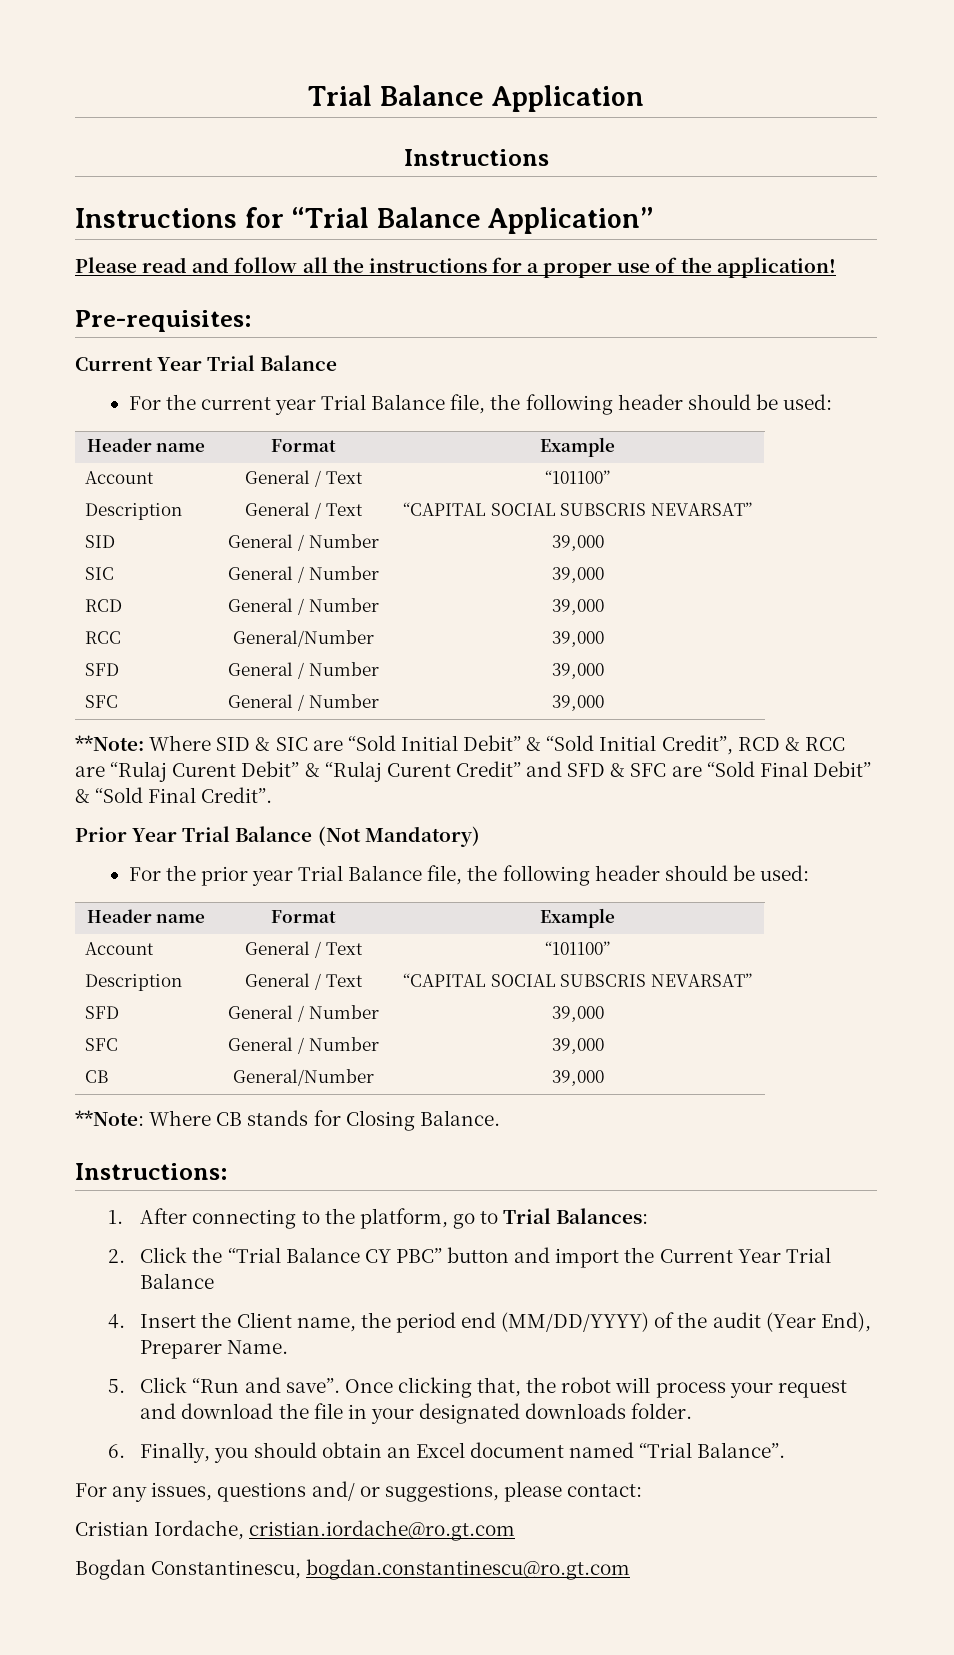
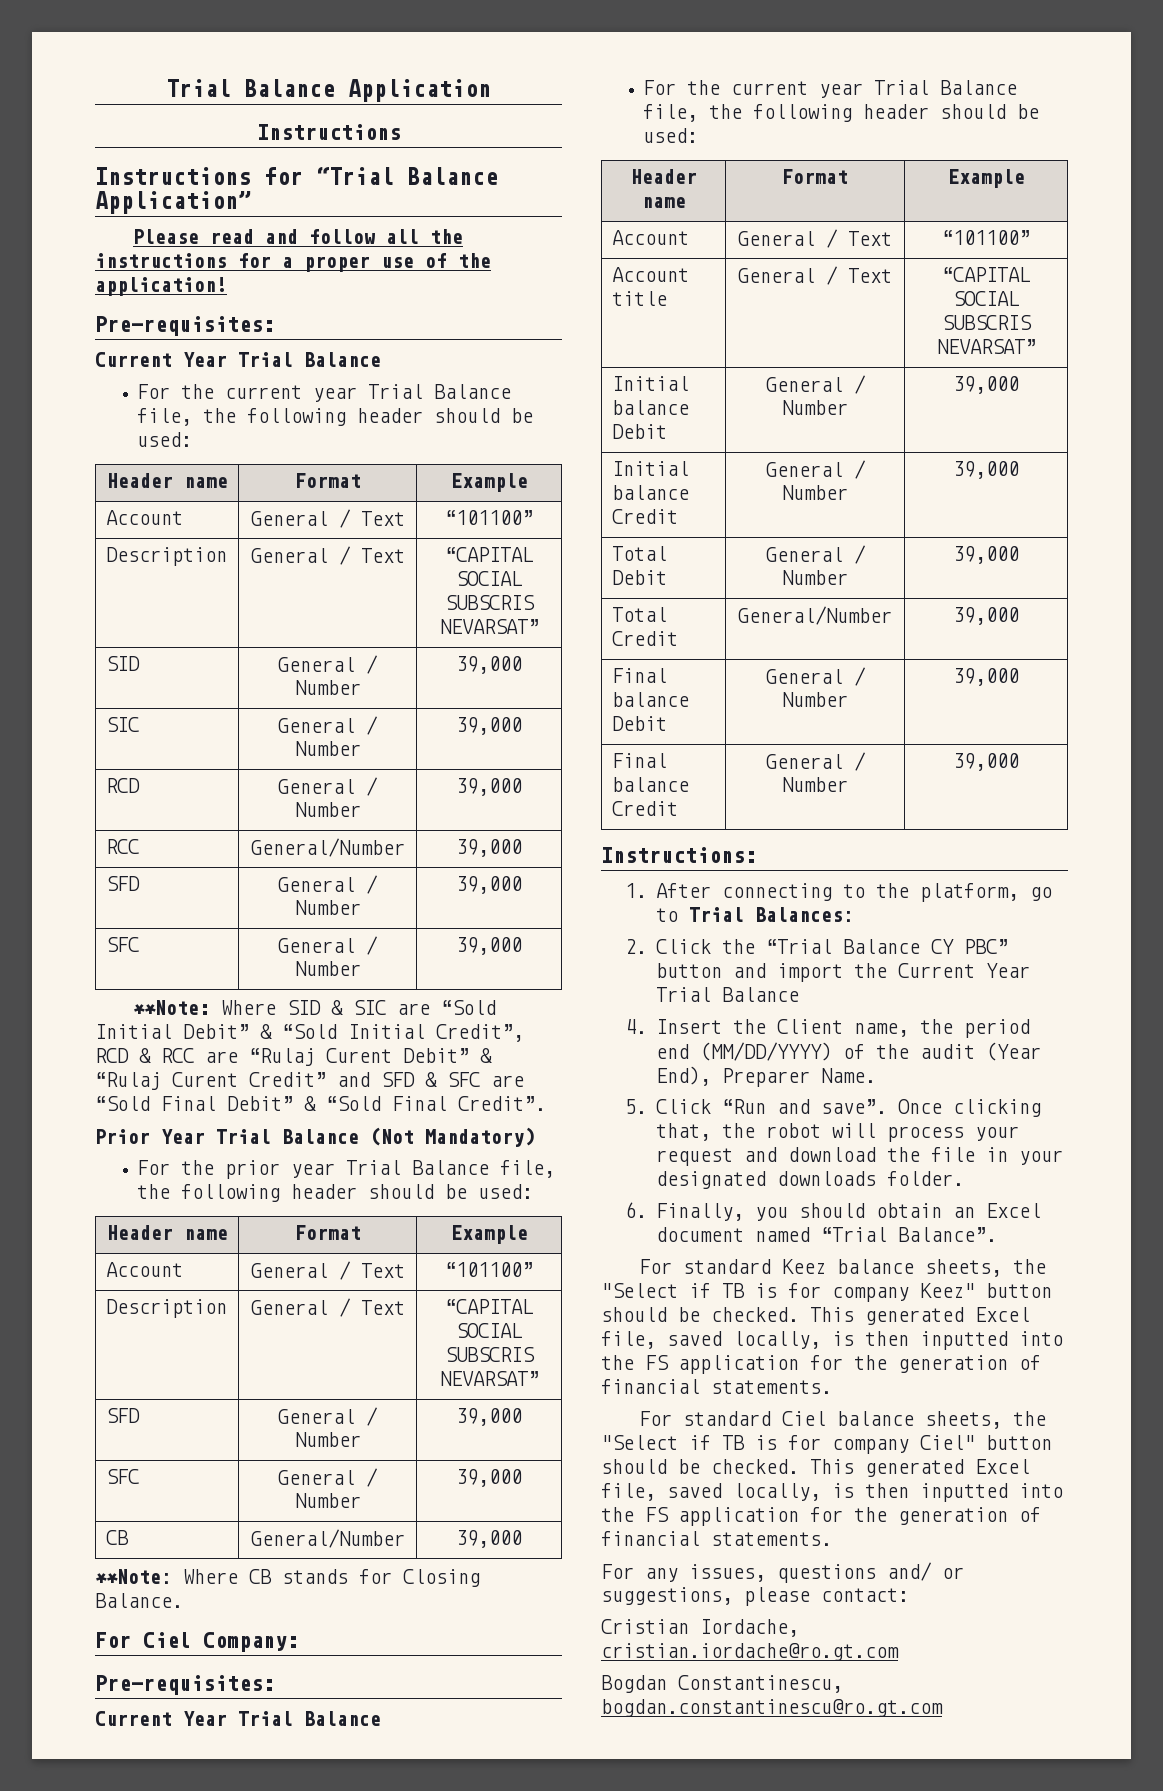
(500, 1118) none -> [95,1632,299,1652] [95,1675,275,1695] [95,1711,381,1726] [643,80,1018,98] [643,104,1040,122] [643,128,699,143] [630,169,697,184] [641,197,686,208] [782,169,848,184] [947,169,1025,188] [611,230,689,245] [738,229,892,248] [942,230,1030,245] [611,267,689,282] [611,291,667,306] [738,266,892,285] [942,267,1030,282] [953,291,1019,306] [942,315,1032,330] [936,339,1036,354] [611,376,689,391] [611,400,689,415] [611,424,667,439] [765,375,866,394] [782,400,848,415] [953,376,1019,394] [611,461,689,476] [611,485,689,500] [611,509,678,524] [765,460,866,479] [782,485,848,500] [953,461,1019,479] [611,546,667,561] [611,570,667,585] [765,545,866,564] [782,570,848,585] [953,546,1019,564] [611,607,667,622] [611,631,678,646] [738,606,892,625] [953,607,1019,625] [611,668,667,683] [611,692,689,707] [611,716,667,731] [765,667,866,686] [782,692,848,707] [953,668,1019,686] [611,753,667,768] [611,777,689,792] [611,801,678,816] [765,752,866,771] [782,777,848,792] [953,753,1019,771] // For Ciel Company: // Pre-requisites: // Current Year Trial Balance // For the current year Trial Balance file, the following header should be used: // Header name | Format | Example // Account | General / Text | “101100” // Account title | General / Text | “CAPITAL SOCIAL SUBSCRIS NEVARSAT” // Initial balance Debit | General / Number | 39,000 // Initial balance Credit | General / Number | 39,000 // Total Debit | General / Number | 39,000 // Total Credit | General/Number | 39,000 // Final balance Debit | General / Number | 39,000 // Final balance Credit | General / Number | 39,000
(786, 1450) none -> [638,1259,1046,1277] [601,1283,1052,1302] [601,1307,1030,1325] [601,1331,1063,1350] [601,1355,1041,1374] [601,1379,832,1394] [638,1411,1046,1429] [601,1435,1052,1454] [601,1459,1030,1477] [601,1483,1063,1502] [601,1507,1041,1526] [601,1531,832,1546] // For standard Keez balance sheets, the "Select if TB is for company Keez" button should be checked. This generated Excel file, saved locally, is then inputted into the FS application for the generation of financial statements. // For standard Ciel balance sheets, the "Select if TB is for company Ciel" button should be checked. This generated Excel file, saved locally, is then inputted into the FS application for the generation of financial statements.

